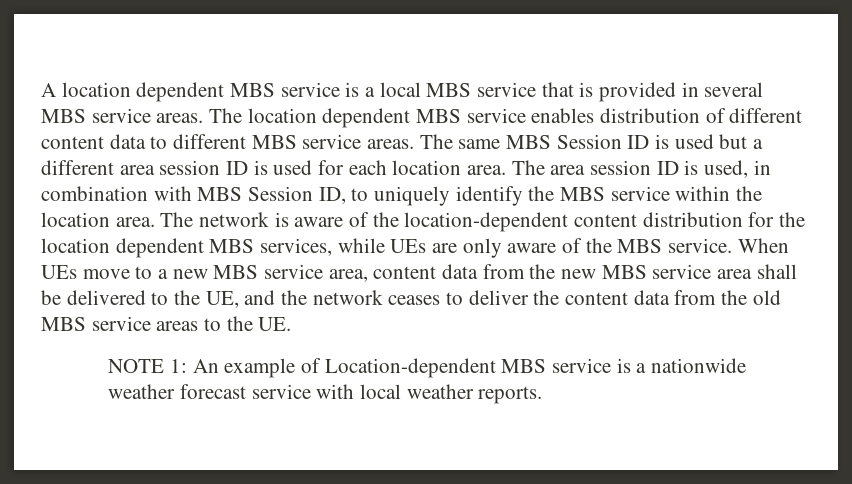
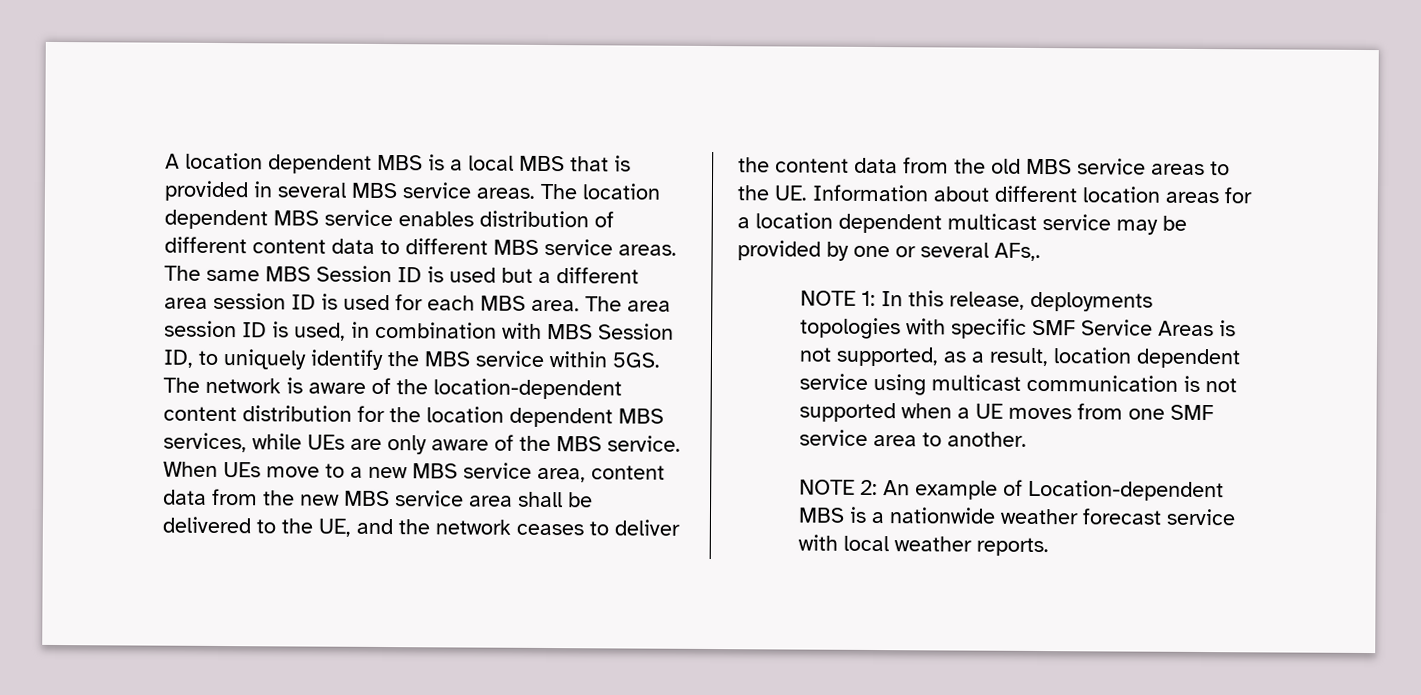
[280,82,340,97] service -> (423, 162) none
[477,82,537,97] service -> (565, 163) none
[392,160,462,175] location -> [480,295,526,311] MBS
[736,186,763,201] [41,212,155,227] the location area. -> [612,352,660,368] 5GS.
[108,359,187,373] // NOTE 1: -> [812,184,1252,204] [737,212,1187,235] [737,240,1041,262] [799,290,1153,312] [799,317,1236,340] [798,346,1240,369] [798,373,1237,396] [798,402,1214,423] [798,429,1027,447] [798,479,878,496] Information about different location areas for a location dependent multicast service may be provided by one or several AFs,. // NOTE 1: In this release, deployments topologies with specific SMF Service Areas is not supported, as a result, location dependent service using multicast communication is not supported when a UE moves from one SMF service area to another. // NOTE 2:
[551,358,611,373] service -> (845, 515) none

